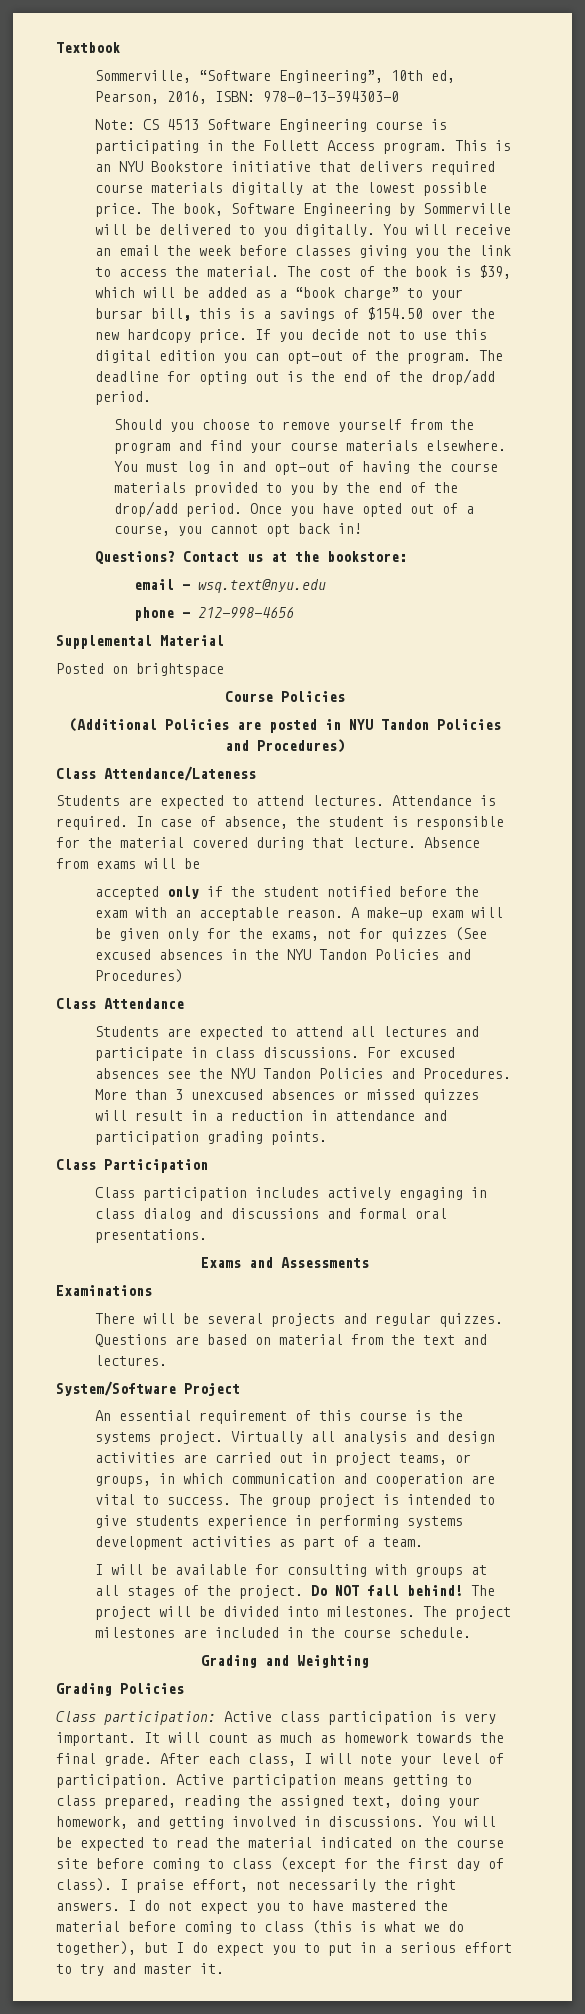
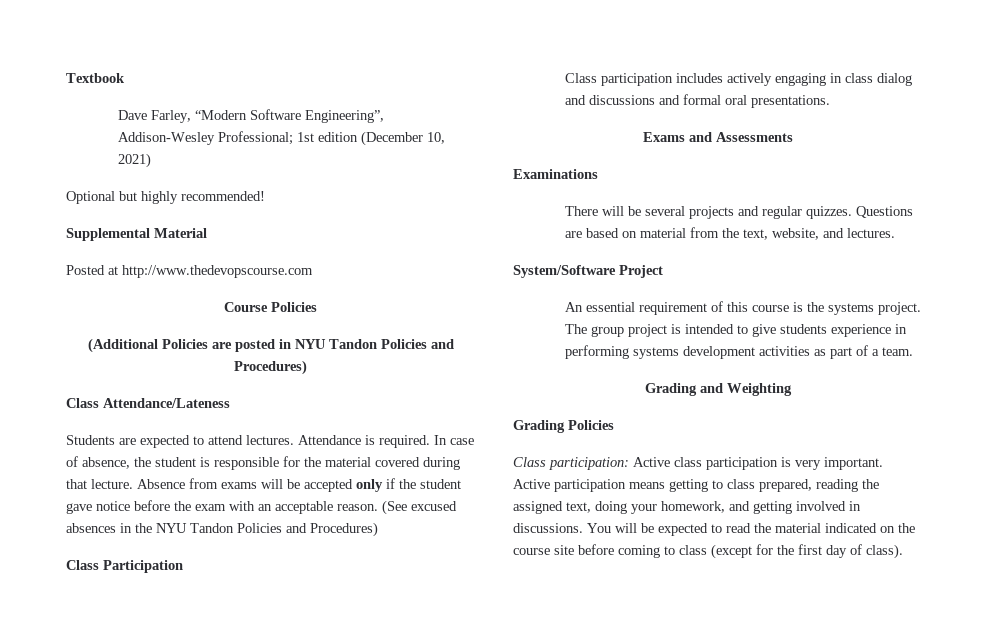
[94,70,455,83] [94,91,399,104] [94,119,447,132] [94,140,511,154] [94,161,495,175] [94,182,487,196] [94,203,511,217] [94,224,511,237] [94,245,511,258] [94,265,511,279] [94,287,463,300] [94,307,495,321] [94,329,487,343] [94,350,503,364] [94,369,495,385] [94,391,151,405] [114,419,475,432] [114,440,507,454] [114,461,499,475] [114,482,459,496] [114,501,475,517] [114,523,363,537] [94,551,407,564] [133,579,326,593] [133,606,294,621] Sommerville, “Software Engineering”, 10th ed, Pearson, 2016, ISBN: 978-0-13-394303-0 // Note: CS 4513 Software Engineering course is participating in the Follett Access program. This is an NYU Bookstore initiative that delivers required course materials digitally at the lowest possible price. The book, Software Engineering by Sommerville will be delivered to you digitally. You will receive an email the week before classes giving you the link to access the material. The cost of the book is $39, which will be added as a “book charge” to your bursar bill, this is a savings of $154.50 over the new hardcopy price. If you decide not to use this digital edition you can opt-out of the program. The deadline for opting out is the end of the drop/add period. // Should you choose to remove yourself from the program and find your course materials elsewhere. You must log in and opt-out of having the course materials provided to you by the end of the drop/add period. Once you have opted out of a course, you cannot opt back in! // Questions? Contact us at the bookstore: // email - wsq.text@nyu.edu // phone - 212-998-4656 -> [117,109,384,123] [117,131,445,146] [117,153,151,168] [66,191,265,204] Dave Farley, “Modern Software Engineering”, Addison-Wesley Professional; 1st edition (December 10, 2021) // Optional but highly recommended!
[112,663,224,677] on brightspace -> [108,265,313,278] at http://www.thedevopscourse.com
(200, 863) // -> (300, 484) none
[326,886,391,897] notified -> [66,501,130,514] gave notice
[350,907,503,921] [94,928,447,942] A make-up exam will be given only for the exams, not for quizzes -> (378, 507) none
[56,998,184,1009] [94,1026,479,1040] [94,1047,455,1061] [94,1068,511,1079] [94,1089,479,1103] [94,1110,447,1121] [94,1131,327,1145] // Class Attendance // Students are expected to attend all lectures and participate in class discussions. For excused absences see the NYU Tandon Policies and Procedures. More than 3 unexcused absences or missed quizzes will result in a reduction in attendance and participation grading points. -> (378, 529) none
[422,1335,455,1345] text -> [742,228,819,240] text, website,
[230,1431,495,1444] [94,1452,471,1466] [94,1473,495,1487] [94,1494,231,1505] Virtually all analysis and design activities are carried out in project teams, or groups, in which communication and cooperation are vital to success. -> (921, 308) none
[94,1564,487,1578] [94,1585,495,1599] [94,1606,511,1620] [94,1627,471,1638] // I will be available for consulting with groups at all stages of the project. Do NOT fall behind! The project will be divided into milestones. The project milestones are included in the course schedule. -> (913, 351) none
[144,1732,504,1743] [56,1753,504,1766] [56,1774,168,1788] It will count as much as homework towards the final grade. After each class, I will note your level of participation. -> (883, 463) none
[120,1879,456,1893] [56,1900,448,1914] [56,1920,464,1934] [56,1941,512,1956] [56,1963,224,1976] I praise effort, not necessarily the right answers. I do not expect you to have mastered the material before coming to class (this is what we do together), but I do expect you to put in a serious effort to try and master it. -> (903, 551) none

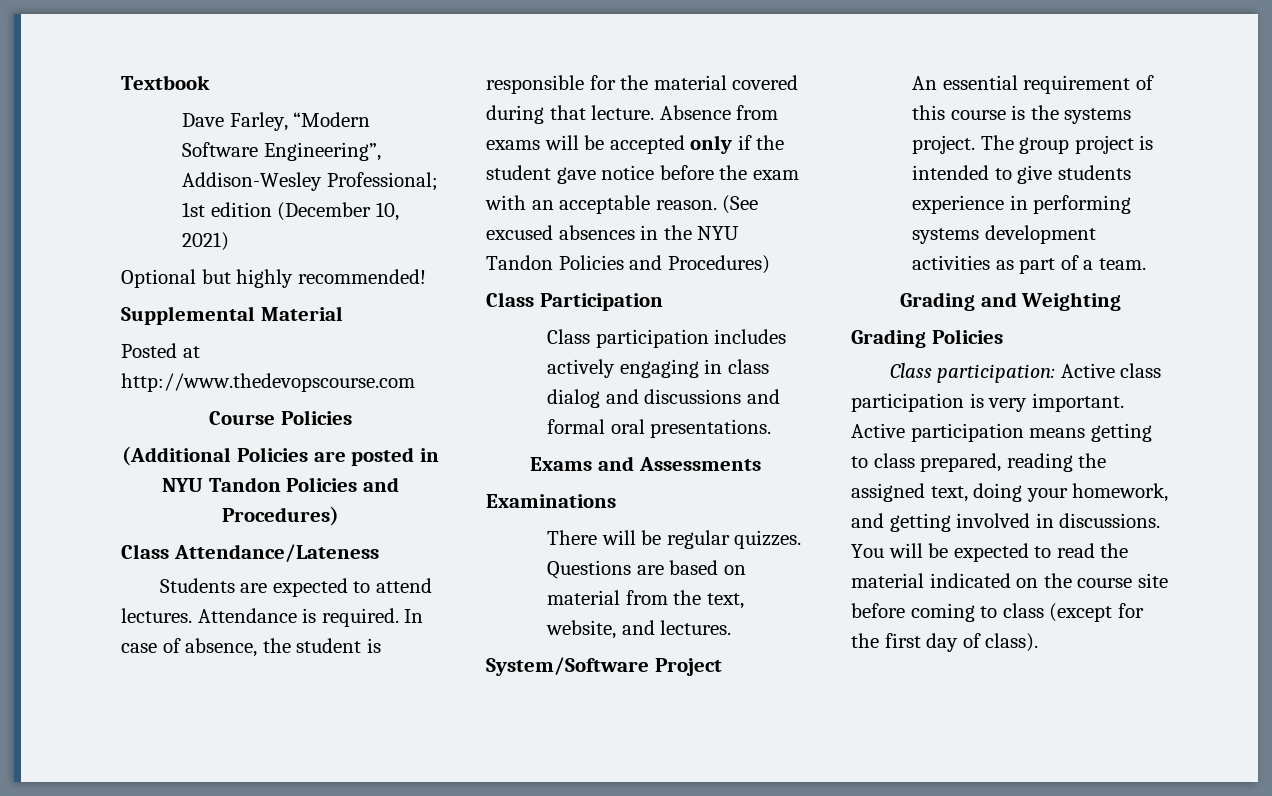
[644,206,759,219] several projects and -> (662, 537) none

